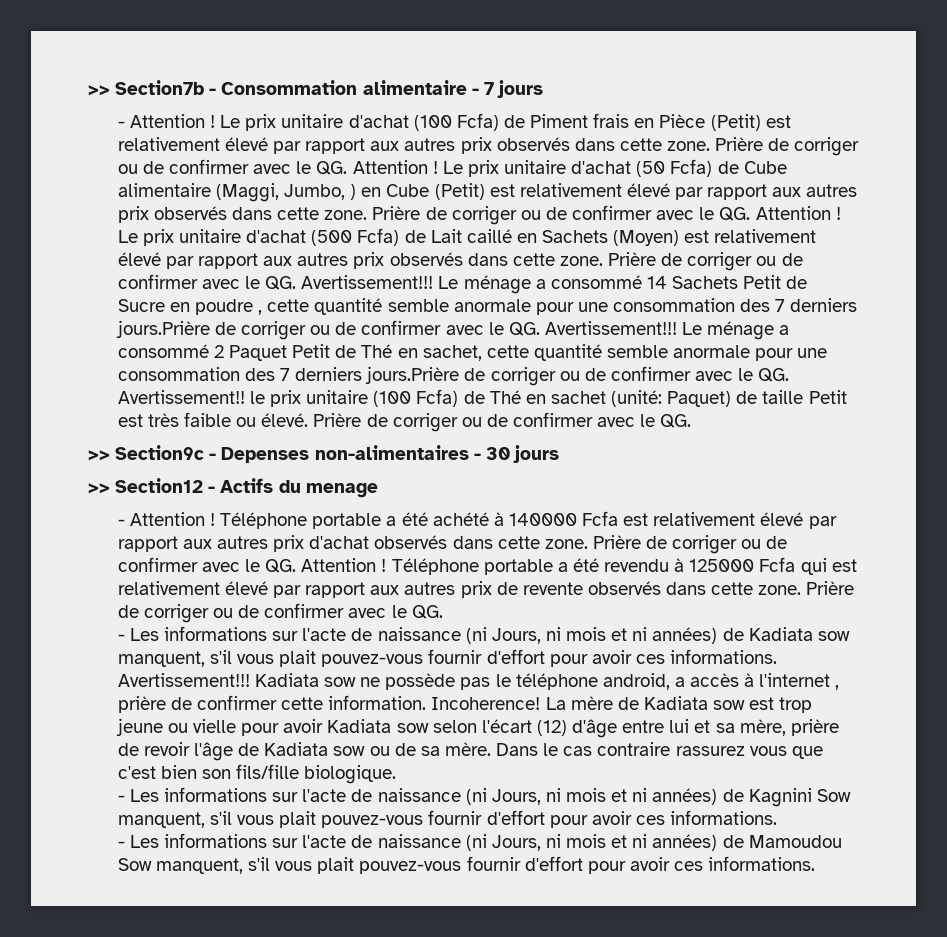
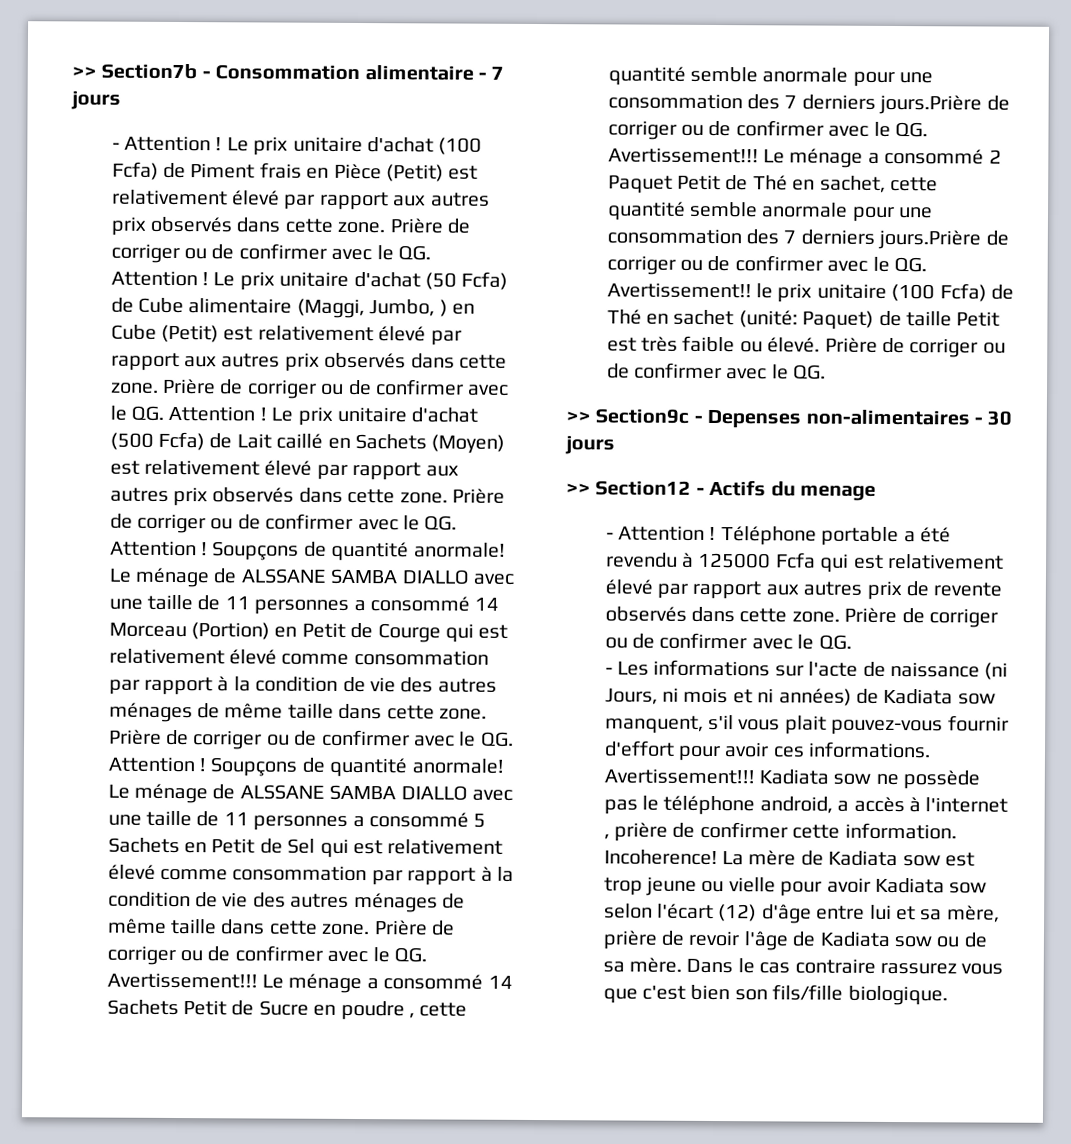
(297, 283) none -> [109,540,506,562] [108,567,515,588] [108,594,500,615] [108,622,509,643] [108,648,489,666] [108,676,497,696] [108,702,488,723] [108,729,514,750] [107,756,504,778] [107,783,514,804] [107,810,487,831] [107,837,504,858] [107,864,515,886] [107,891,466,913] [106,918,456,936] [106,945,428,965] Attention ! Soupçons de quantité anormale! Le ménage de ALSSANE SAMBA DIALLO avec une taille de 11 personnes a consommé 14 Morceau (Portion) en Petit de Courge qui est relativement élevé comme consommation par rapport à la condition de vie des autres ménages de même taille dans cette zone. Prière de corriger ou de confirmer avec le QG. Attention ! Soupçons de quantité anormale! Le ménage de ALSSANE SAMBA DIALLO avec une taille de 11 personnes a consommé 5 Sachets en Petit de Sel qui est relativement élevé comme consommation par rapport à la condition de vie des autres ménages de même taille dans cette zone. Prière de corriger ou de confirmer avec le QG.
[432,511,837,529] [117,535,788,554] [117,557,599,575] achété à 140000 Fcfa est relativement élevé par rapport aux autres prix d'achat observés dans cette zone. Prière de corriger ou de confirmer avec le QG. Attention ! Téléphone portable a été -> (952, 535) none
[117,787,851,807] [117,810,778,828] [117,833,842,851] [117,856,816,874] // - Les informations sur l'acte de naissance (ni Jours, ni mois et ni années) de Kagnini Sow manquent, s'il vous plait pouvez-vous fournir d'effort pour avoir ces informations. // - Les informations sur l'acte de naissance (ni Jours, ni mois et ni années) de Mamoudou Sow manquent, s'il vous plait pouvez-vous fournir d'effort pour avoir ces informations. -> (948, 995) none

